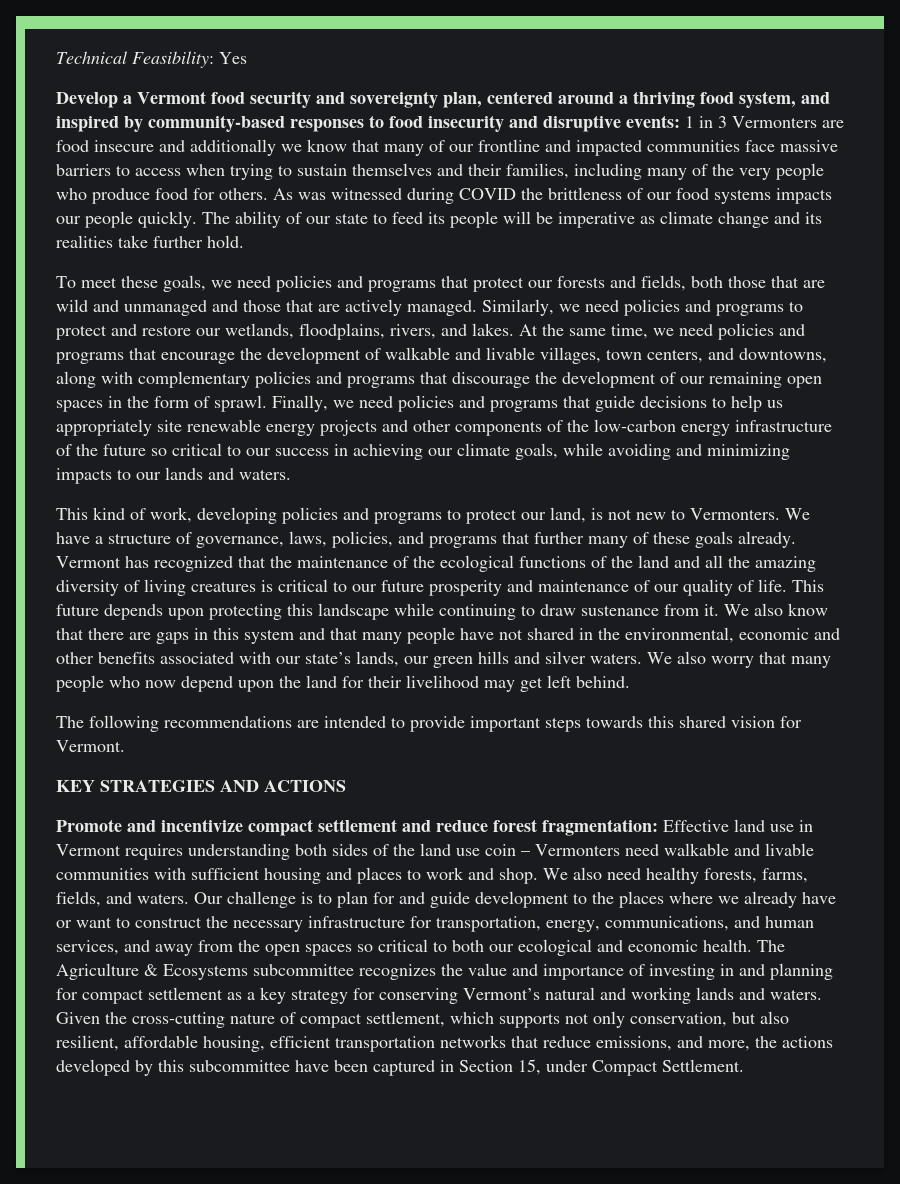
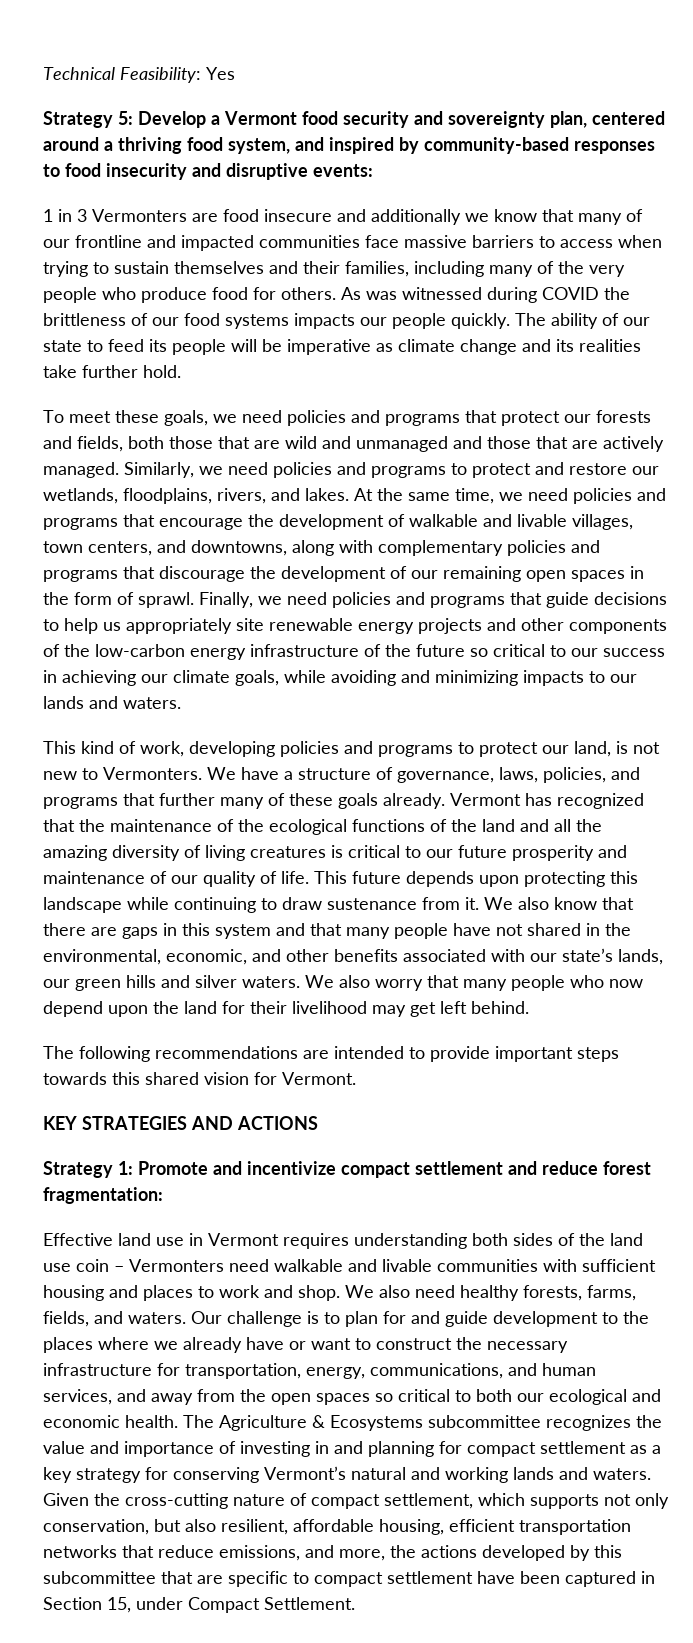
(247, 58) none -> [43,111,133,128] Strategy 5:
(680, 121) none -> (373, 170) //
[739,628,809,640] economic -> [166,949,247,965] economic,
(346, 786) none -> [43,1161,133,1178] Strategy 1:
(658, 827) none -> (163, 1195) //
(290, 1066) none -> [161,1571,473,1587] that are specific to compact settlement

